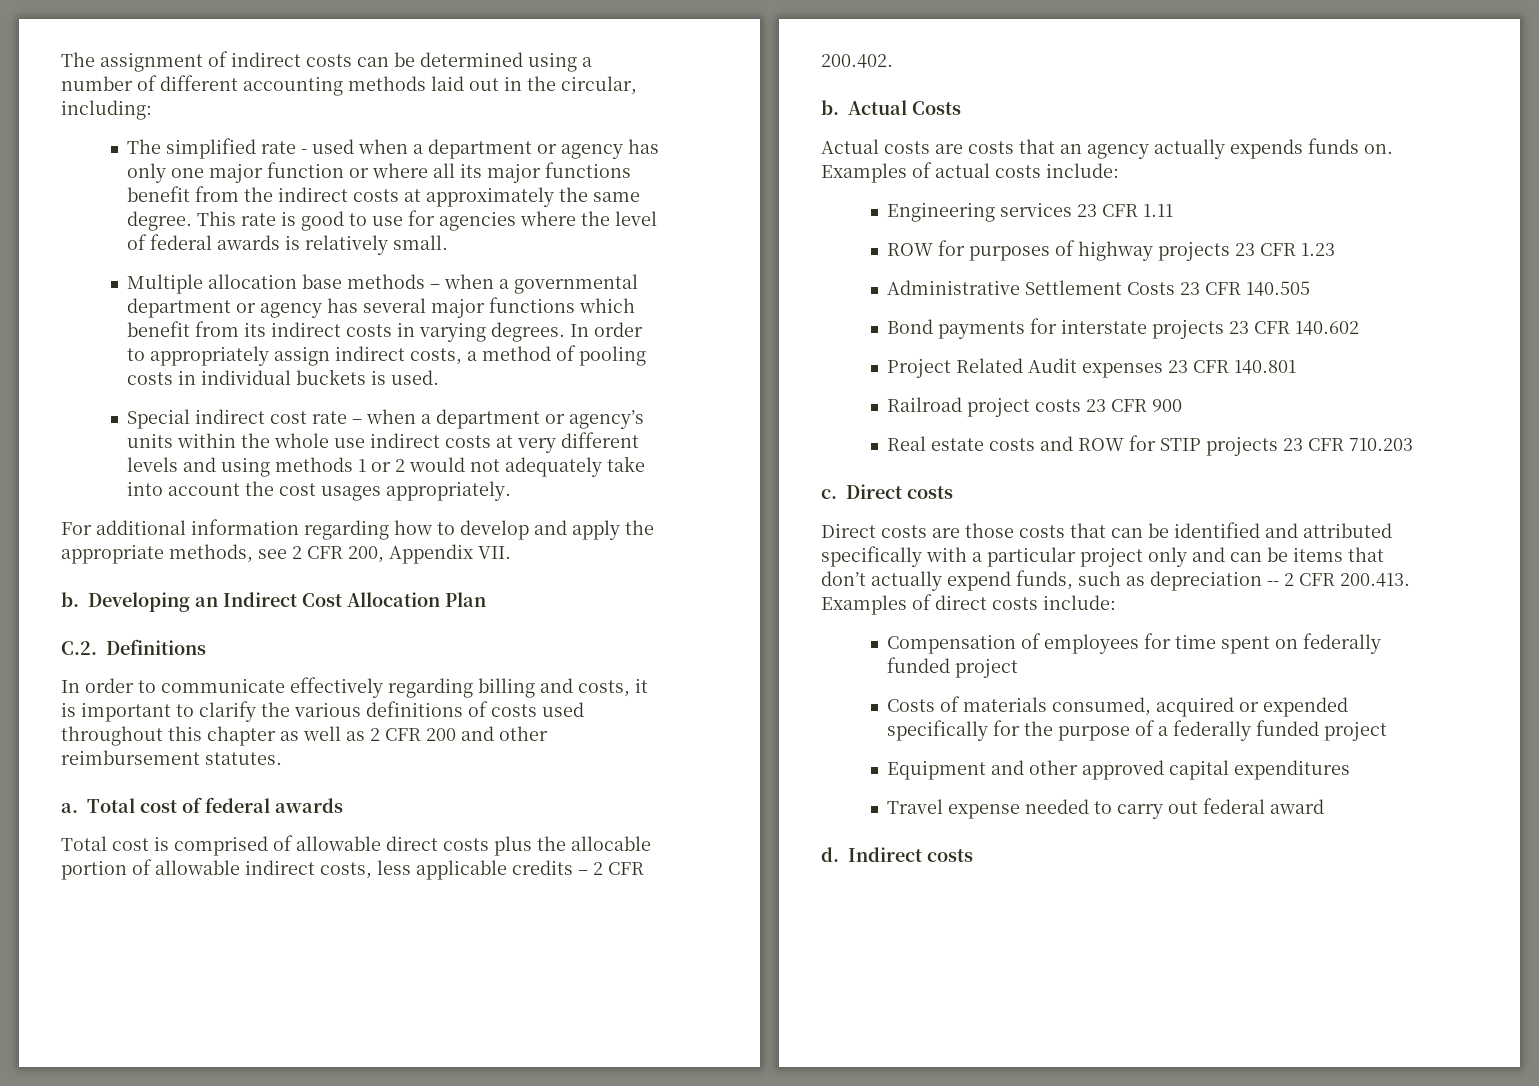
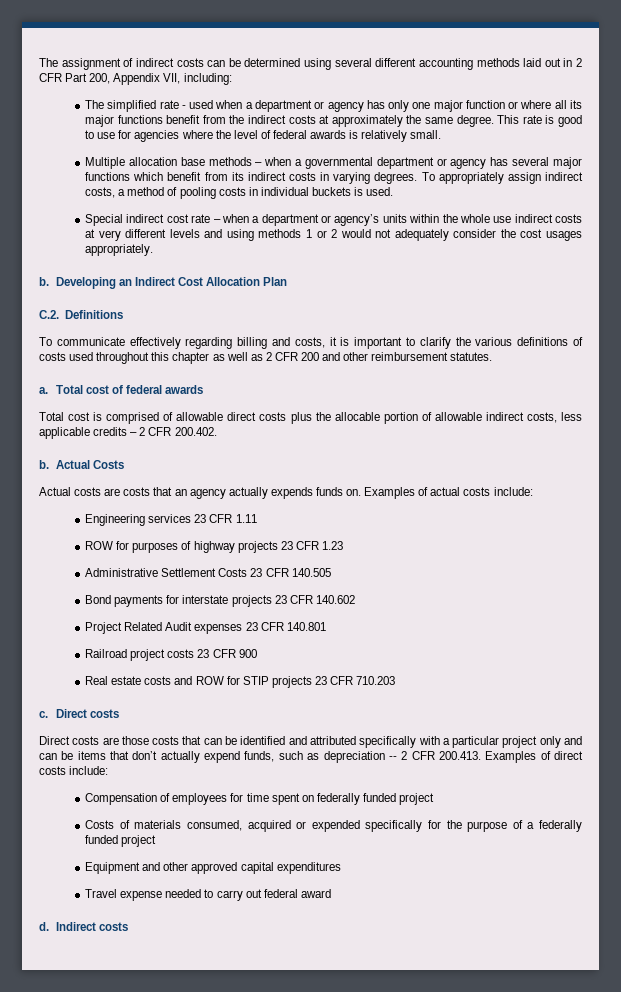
[582,57,592,67] [61,75,157,91] a number of -> [334,58,372,67] several
[527,76,637,95] the circular, -> [576,58,582,67] [39,73,181,85] 2 CFR Part 200, Appendix VII,
[569,322,643,337] [126,348,145,361] In order to -> [421,172,435,181] To
[606,456,645,472] [126,481,240,496] take into account -> [453,229,497,238] consider
[61,519,654,540] [61,544,511,564] // For additional information regarding how to develop and apply the appropriate methods, see 2 CFR 200, Appendix VII. -> (154, 250) none
[61,678,156,693] In order to -> [39,337,52,346] To

